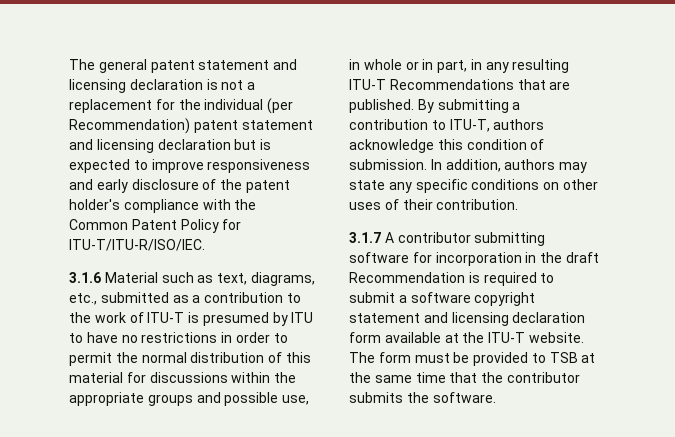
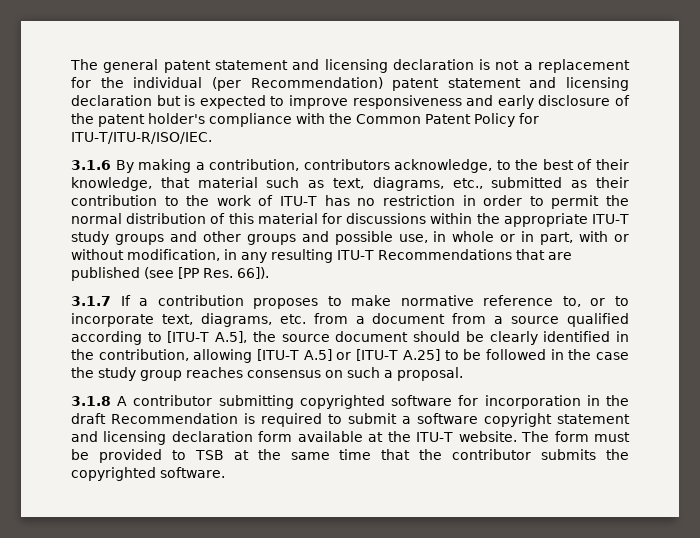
[104,272,158,283] Material -> [115,159,629,173] [71,177,258,191] By making a contribution, contributors acknowledge, to the best of their knowledge, that material
[192,295,201,303] a -> [596,177,629,188] their
[188,312,314,326] [69,332,218,343] is presumed by ITU to have no restrictions -> [324,195,455,206] has no restriction
(144, 399) none -> [592,214,630,224] [71,231,241,245] ITU-T study groups and other
(468, 66) none -> [579,231,630,242] [71,249,220,261] with or without modification,
[349,99,521,113] [349,119,545,132] [349,139,545,153] [349,159,588,173] [349,179,598,193] [349,199,519,210] [349,232,381,243] published. By submitting a contribution to ITU-T, authors acknowledge this condition of submission. In addition, authors may state any specific conditions on other uses of their contribution. // 3.1.7 -> [71,267,269,281] [71,295,629,309] [71,313,629,327] [71,331,629,345] [71,349,630,363] [71,367,463,381] [71,396,111,406] published (see [PP Res. 66]). // 3.1.7 If a contribution proposes to make normative reference to, or to incorporate text, diagrams, etc. from a document from a source qualified according to [ITU-T A.5], the source document should be clearly identified in the contribution, allowing [ITU-T A.5] or [ITU-T A.25] to be followed in the case the study group reaches consensus on such a proposal. // 3.1.8
(546, 239) none -> [299,395,385,409] copyrighted
(429, 397) none -> [71,467,156,481] copyrighted

